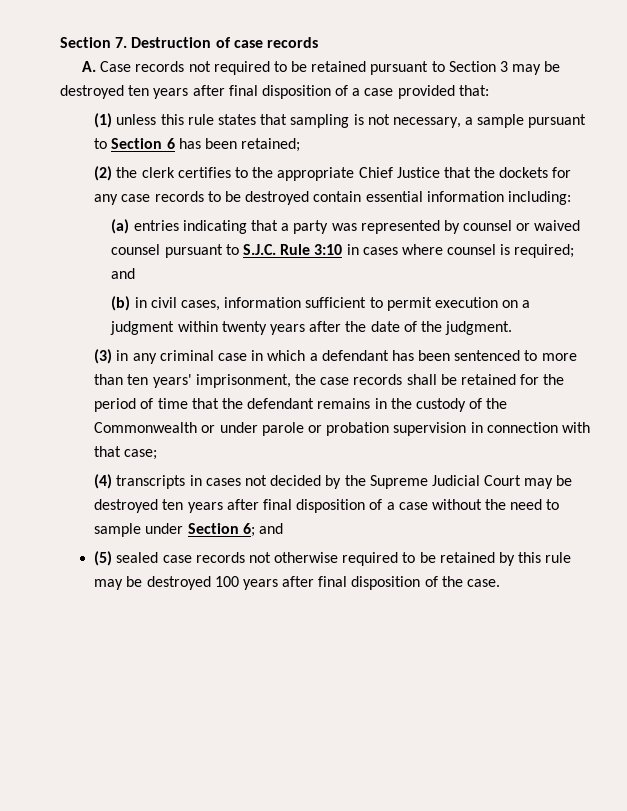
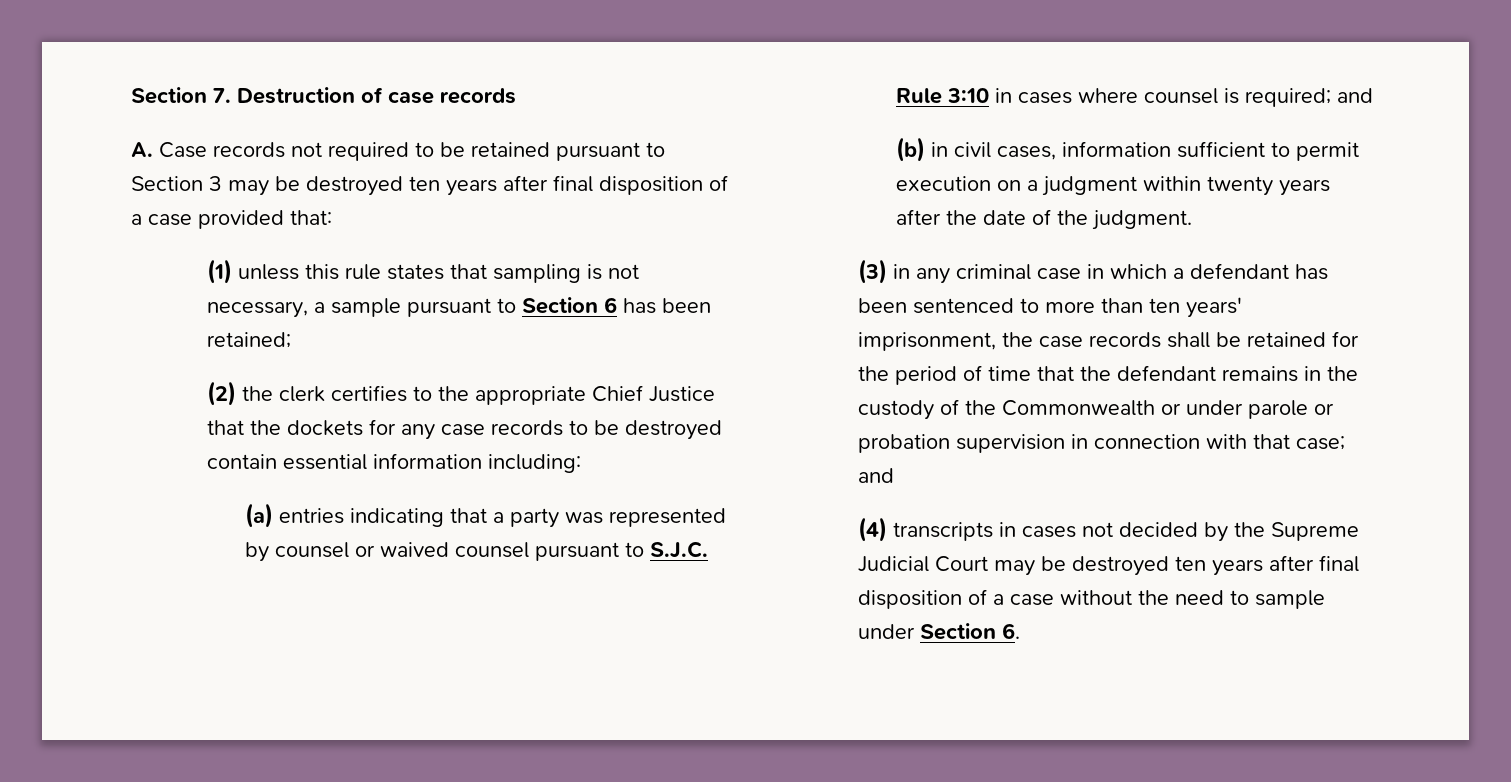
(158, 454) none -> [858,468,895,483] and
[242,523,283,537] [94,551,572,566] [94,576,501,590] 6; and // (5) sealed case records not otherwise required to be retained by this rule may be destroyed 100 years after final disposition of the case. -> [1002,623,1021,639] 6.

